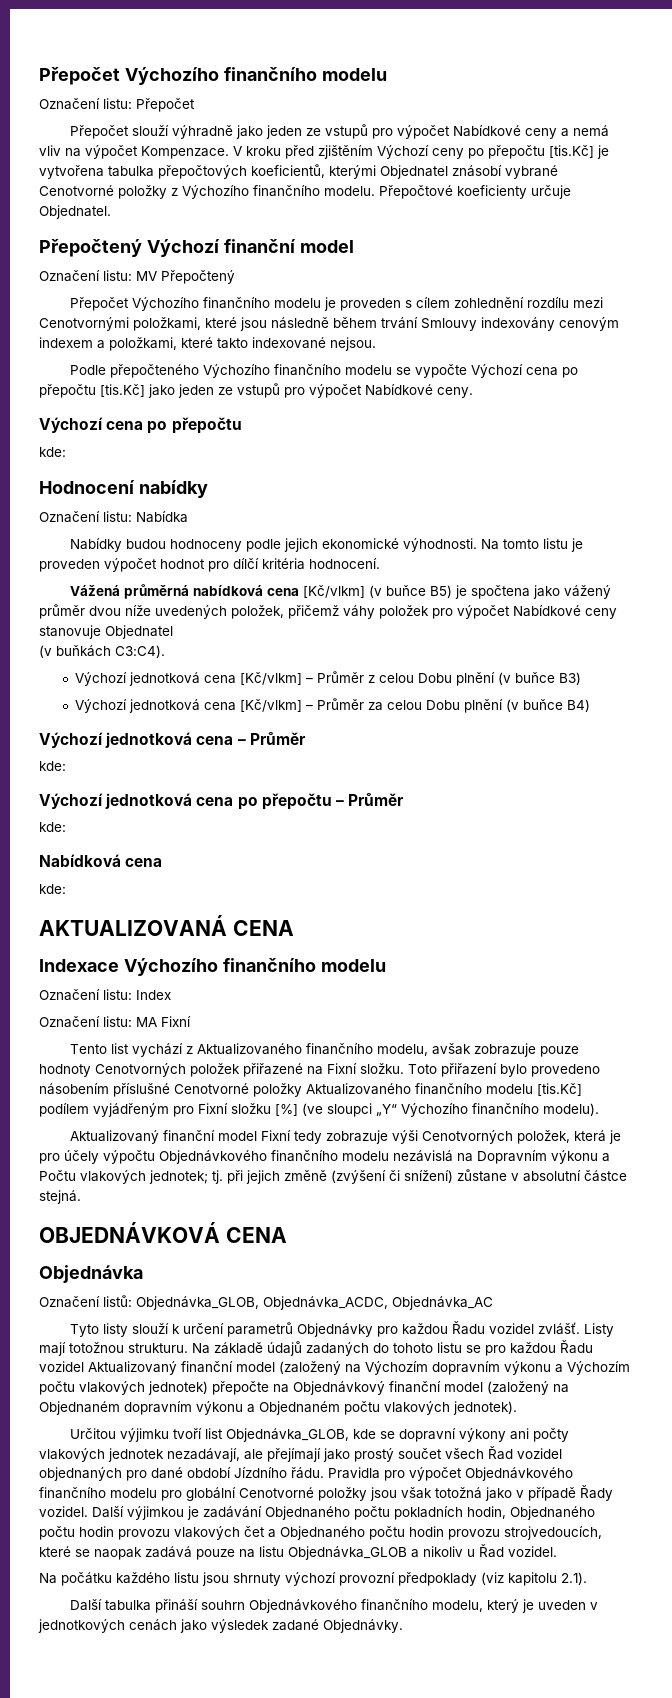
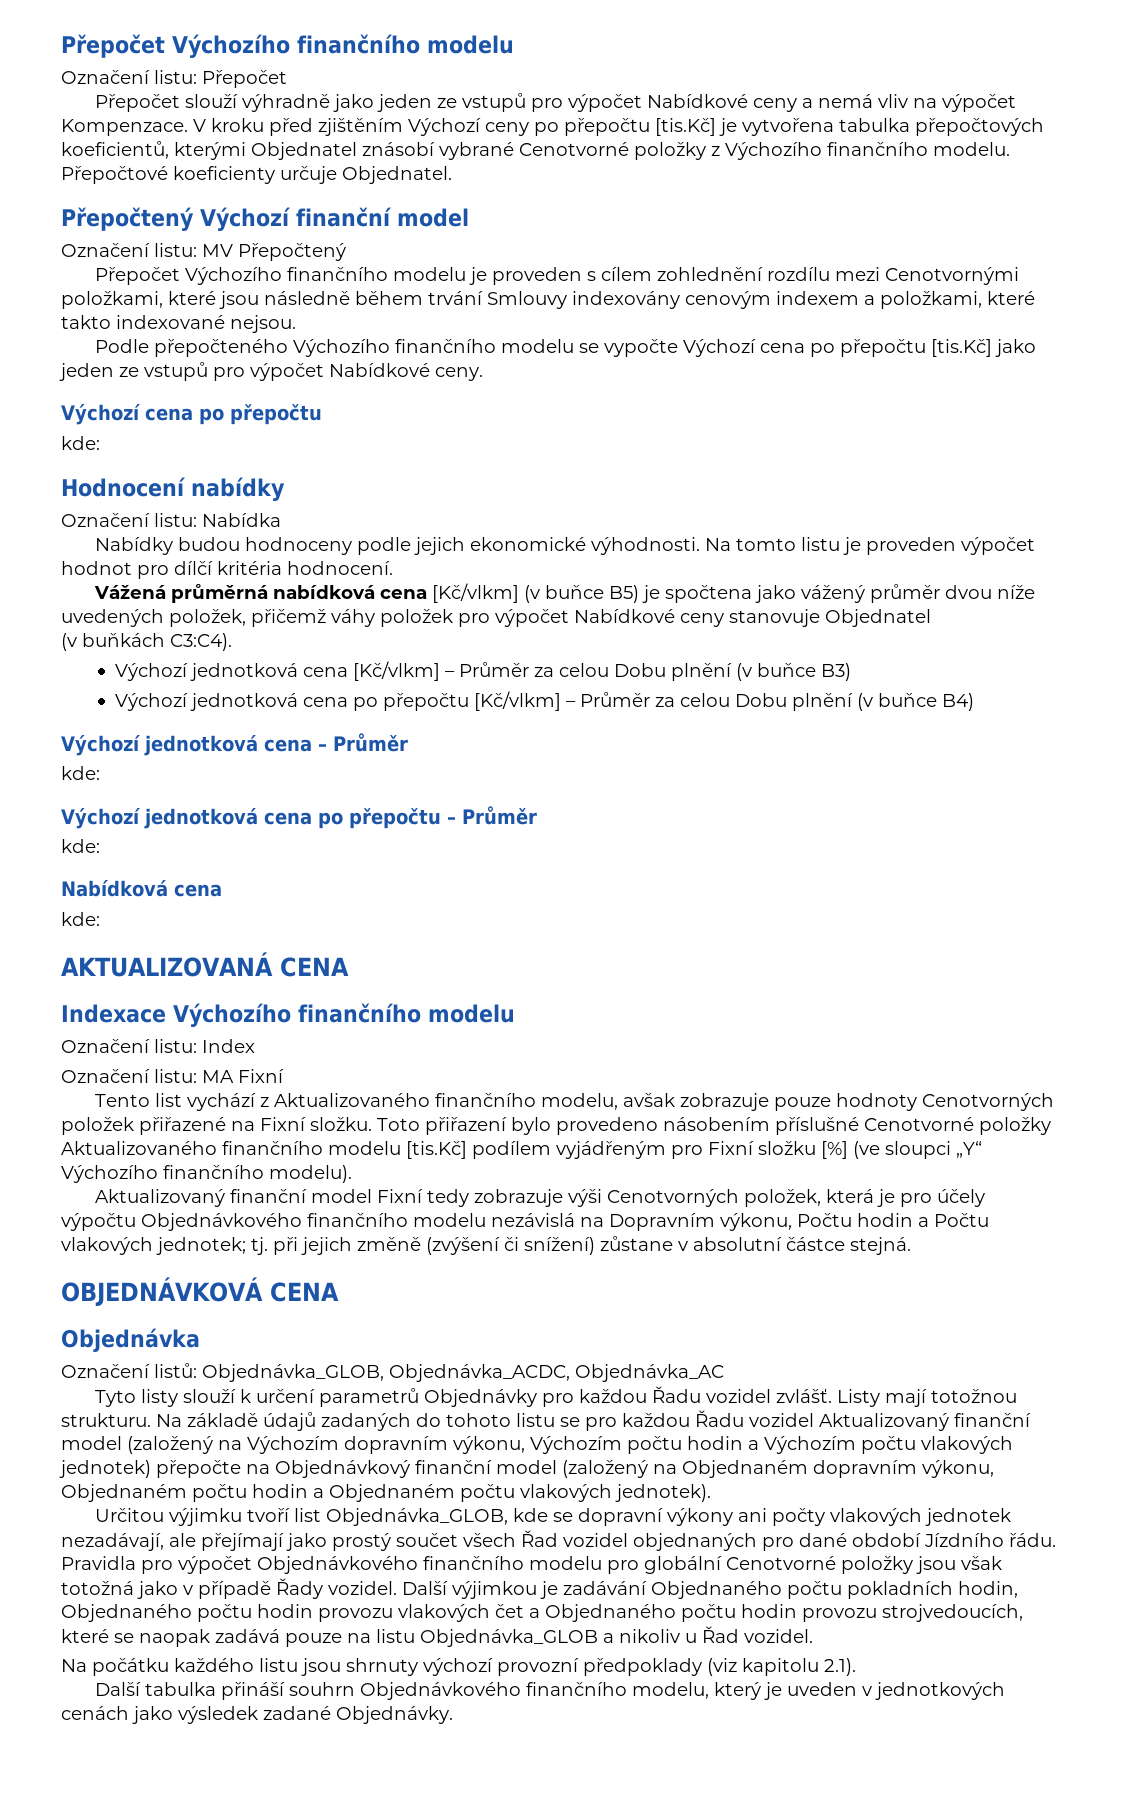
[368,675,376,683] z -> [533,667,554,677] za
(237, 706) none -> [352,693,469,711] po přepočtu
[551,1150,598,1164] výkonu -> [720,1213,913,1231] výkonu, Počtu hodin
[504,1361,551,1375] výkonu -> [453,1436,743,1454] výkonu, Výchozím počtu hodin
[196,1401,243,1415] výkonu -> [922,1460,994,1478] [61,1484,308,1502] výkonu, Objednaném počtu hodin

